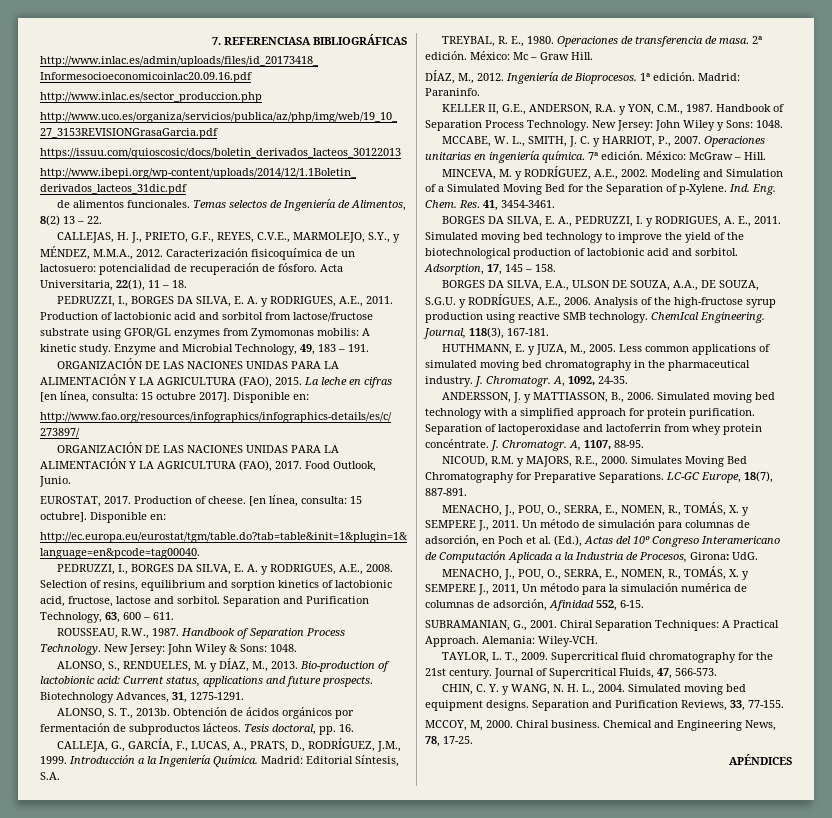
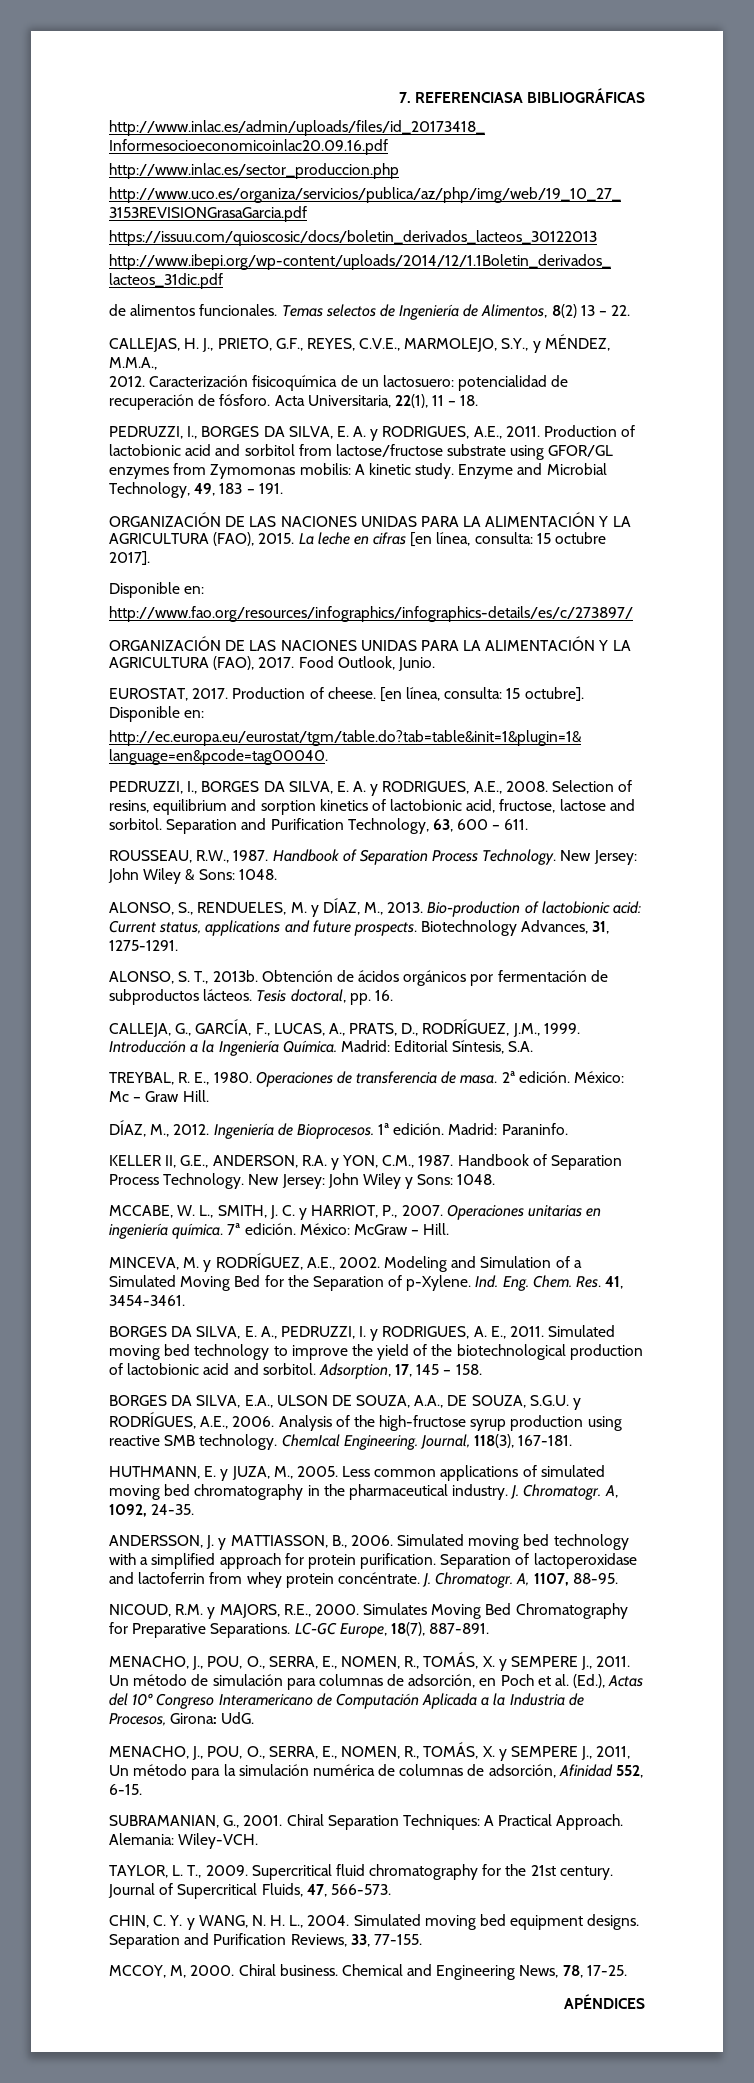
(133, 254) none -> (157, 363) //
(230, 397) none -> (150, 558) //

